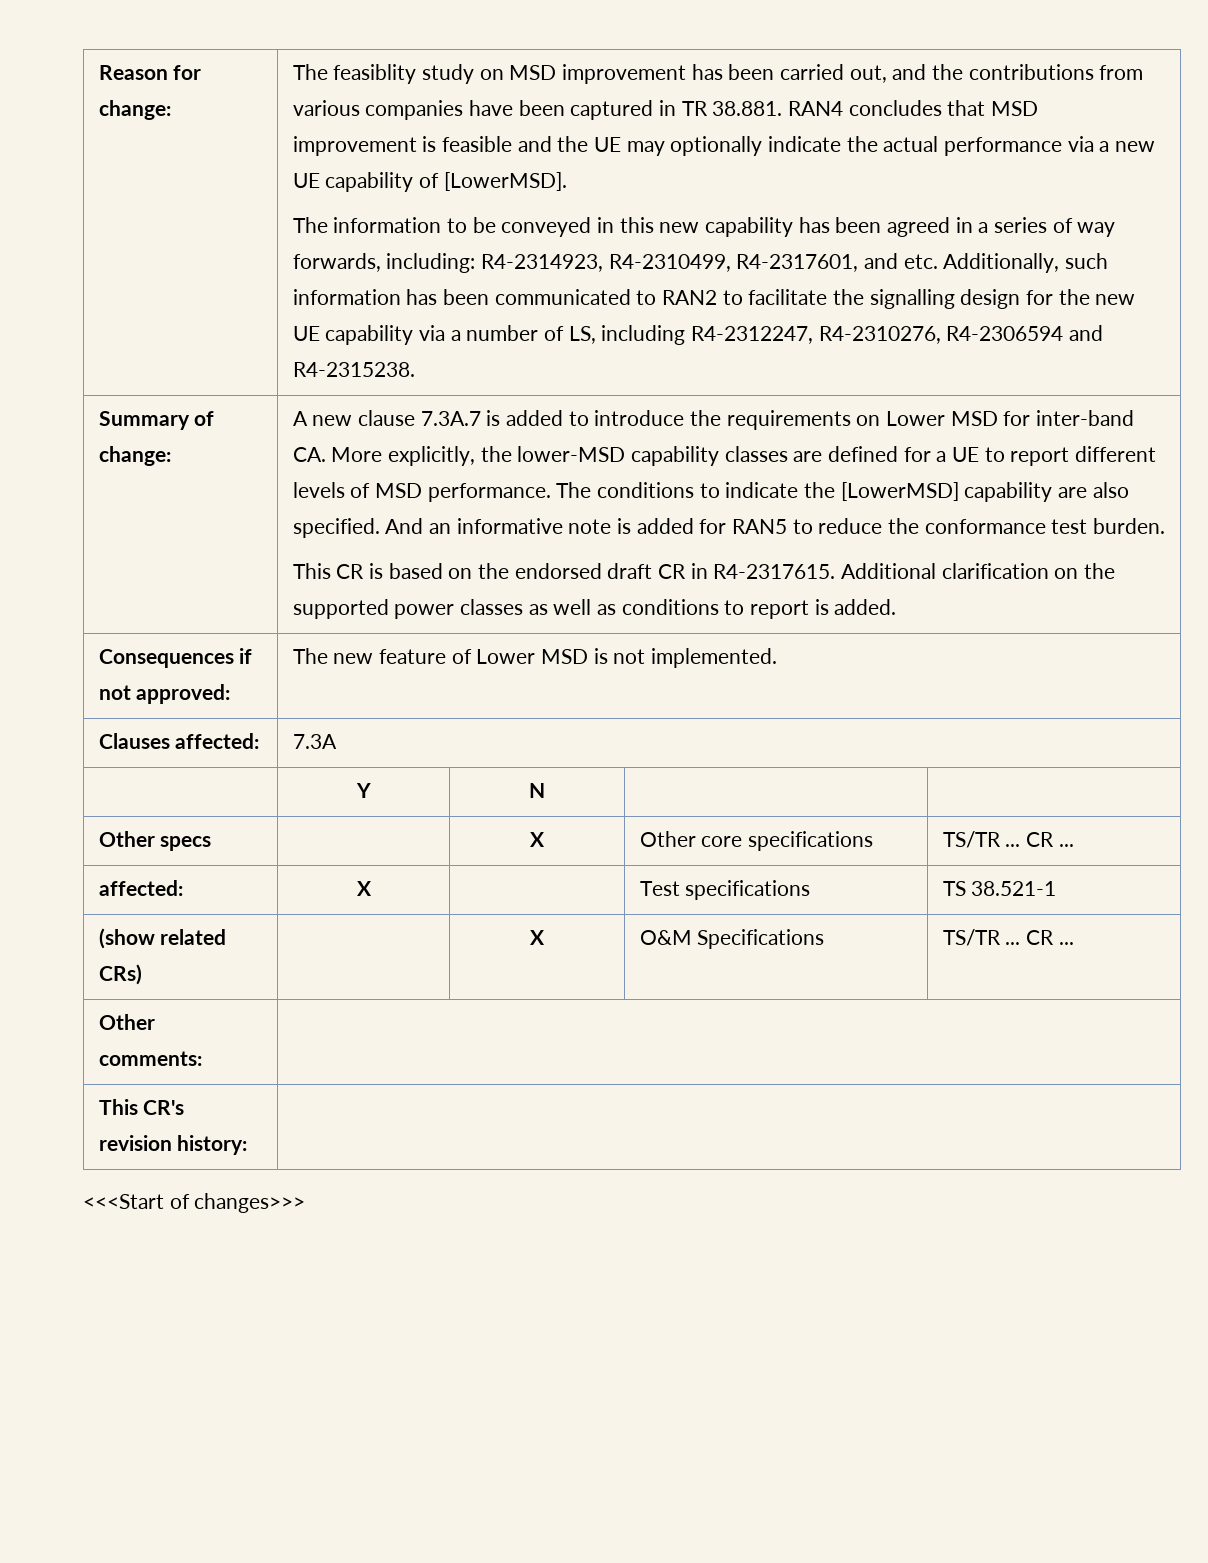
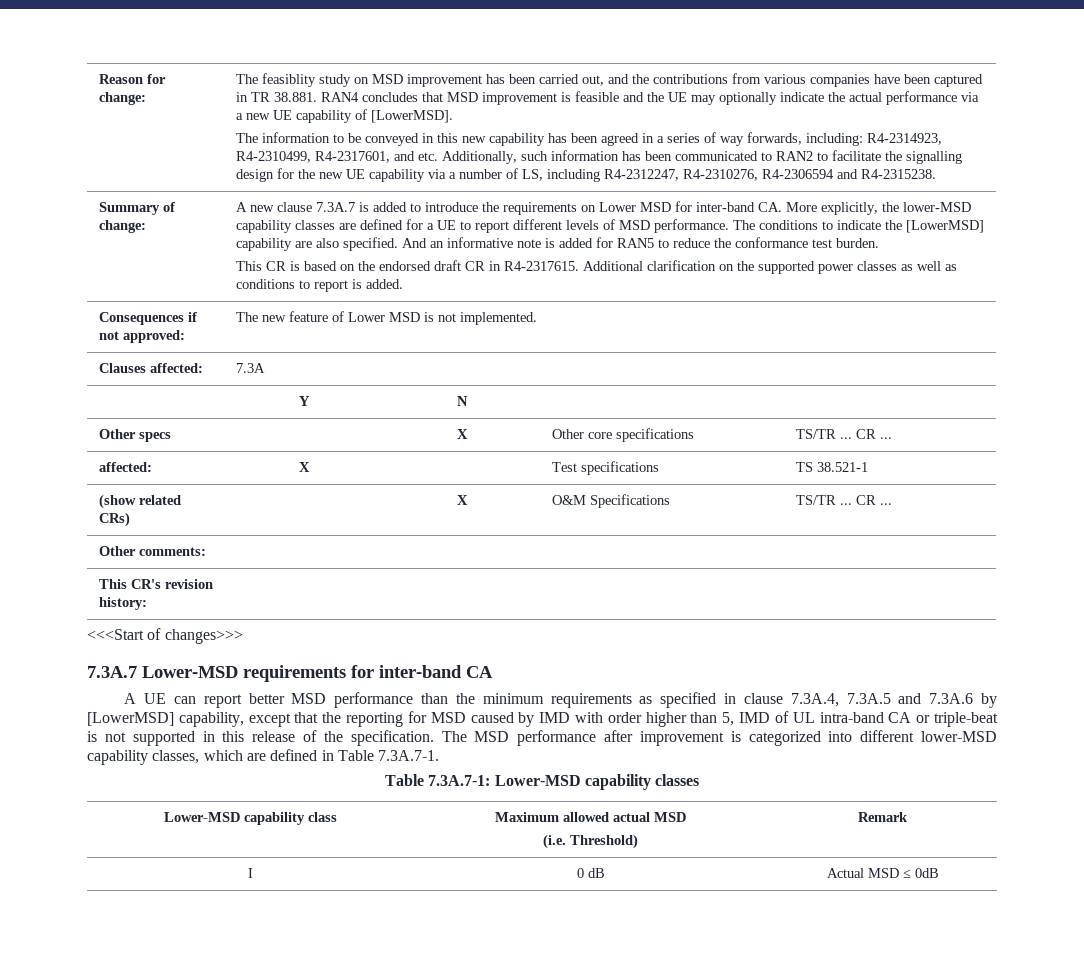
(306, 1203) none -> [87,665,493,682] [124,692,998,708] [87,711,999,727] [87,730,998,746] [87,749,440,765] [384,774,700,790] [163,812,337,825] [495,812,686,822] [543,834,638,849] [858,812,908,822] [247,868,253,878] [576,868,605,878] [826,868,939,878] // 7.3A.7 Lower-MSD requirements for inter-band CA // A UE can report better MSD performance than the minimum requirements as specified in clause 7.3A.4, 7.3A.5 and 7.3A.6 by [LowerMSD] capability, except that the reporting for MSD caused by IMD with order higher than 5, IMD of UL intra-band CA or triple-beat is not supported in this release of the specification. The MSD performance after improvement is categorized into different lower-MSD capability classes, which are defined in Table 7.3A.7-1. // Table 7.3A.7-1: Lower-MSD capability classes // Lower-MSD capability class | Maximum allowed actual MSD // (i.e. Threshold) | Remark // I | 0 dB | Actual MSD ≤ 0dB

